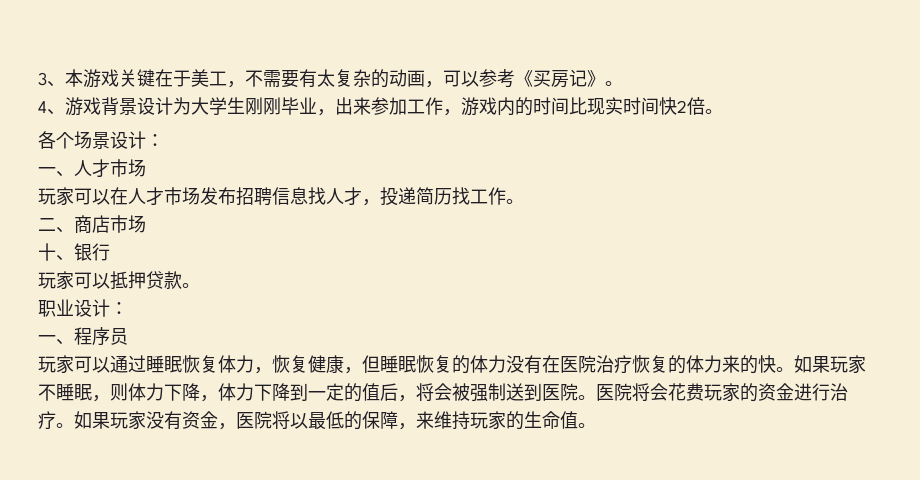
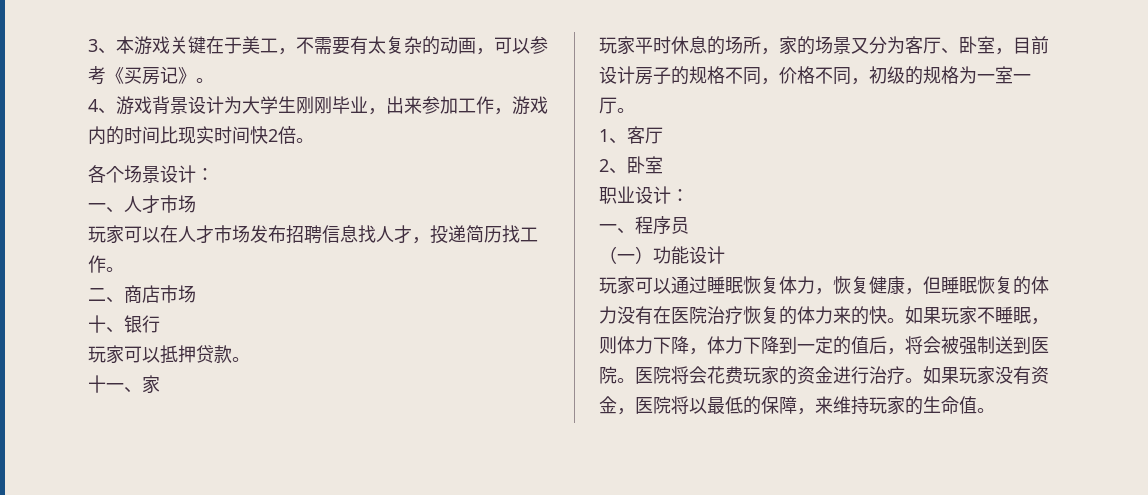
(200, 285) none -> [88,375,160,394] [599,36,1049,55] [599,66,1031,85] [599,97,635,114] [599,126,663,144] [599,156,663,174] // 十一、家 // 玩家平时休息的场所，家的场景又分为客厅、卧室，目前设计房子的规格不同，价格不同，初级的规格为一室一厅。 // 1、客厅 // 2、卧室
(128, 336) none -> [599,246,725,265] // （一）功能设计

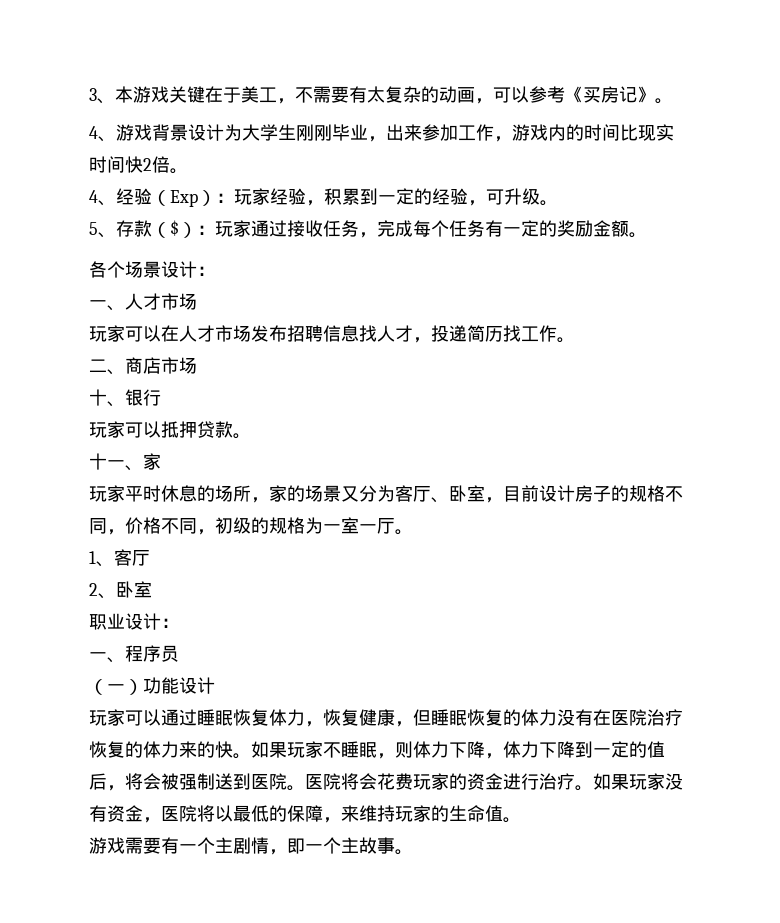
(314, 140) none -> [89,188,558,207] [89,220,647,238] // 4、经验（Exp）：玩家经验，积累到一定的经验，可升级。 // 5、存款（$）：玩家通过接收任务，完成每个任务有一定的奖励金额。
(995, 410) none -> [89,837,413,855] // 游戏需要有一个主剧情，即一个主故事。

